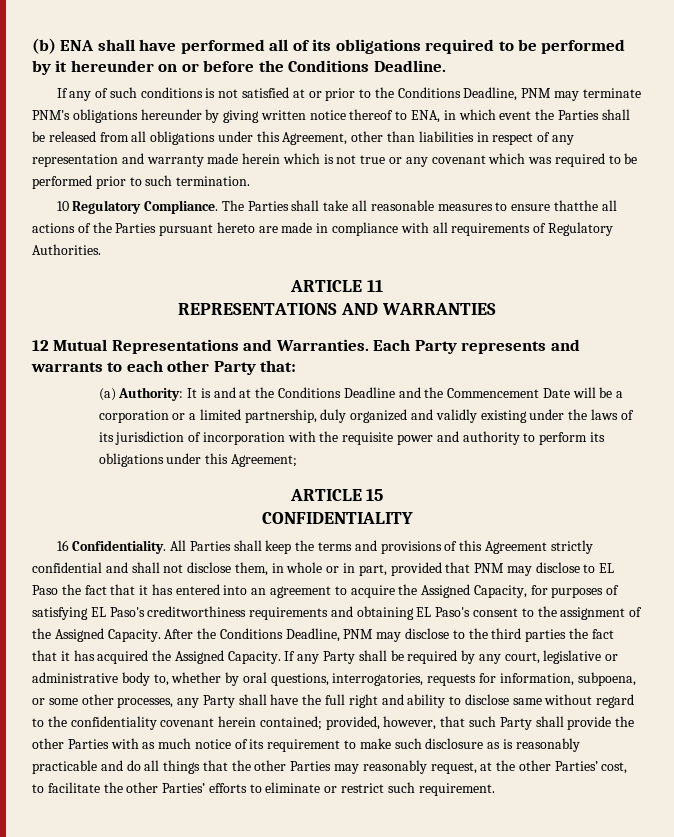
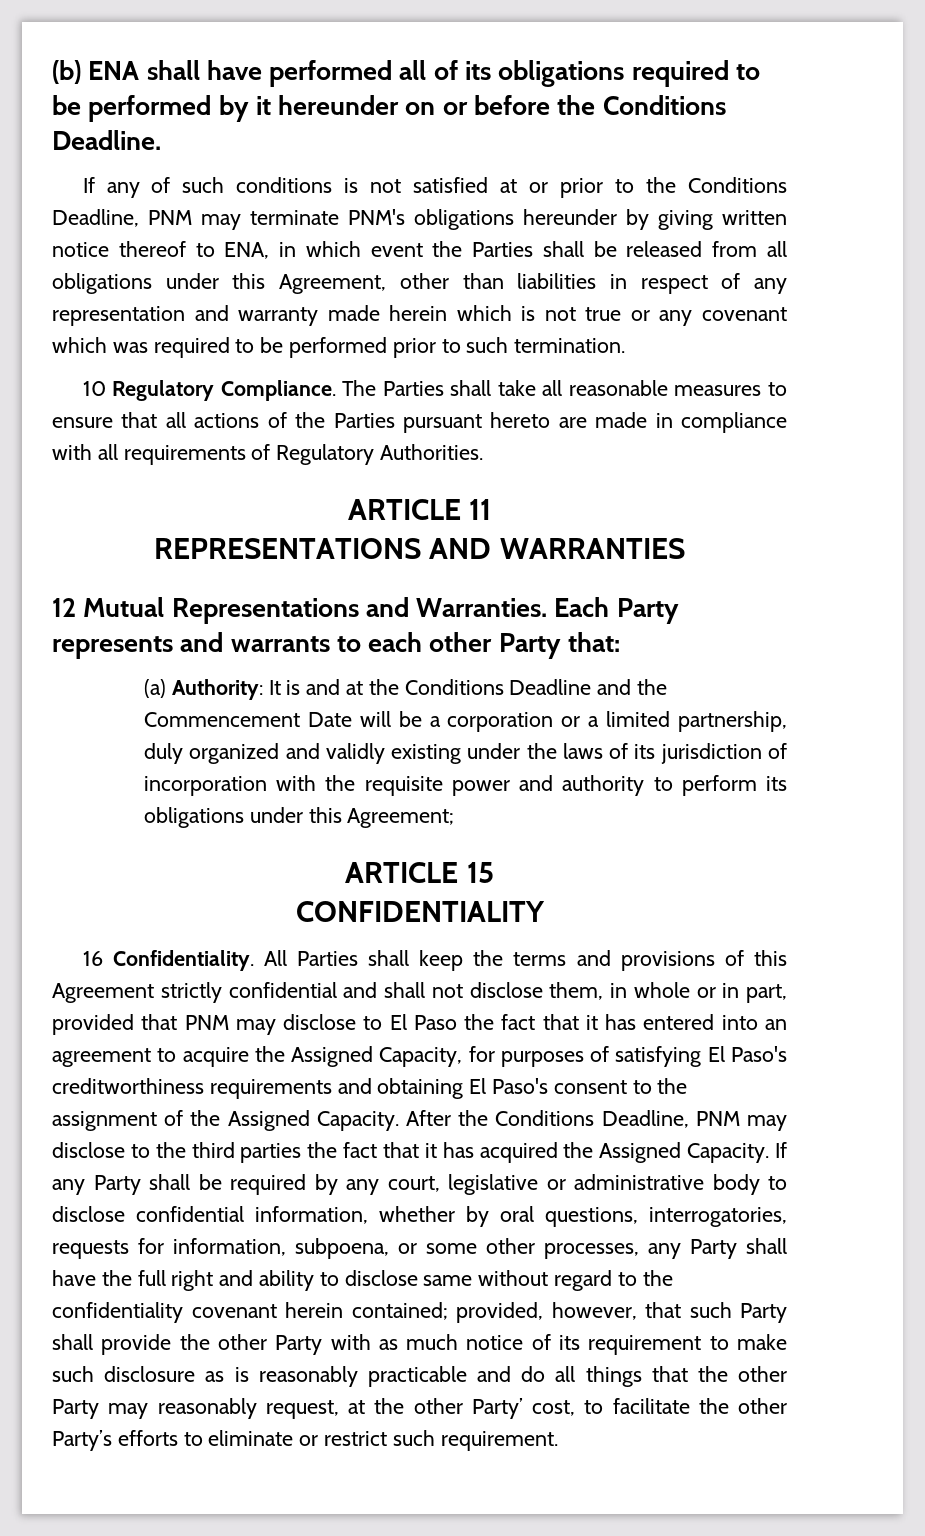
[553,200,598,211] thatthe -> [121,412,158,428] that
[599,563,615,573] EL -> [389,1014,407,1030] El
[90,607,106,617] EL -> [707,1046,725,1062] El
[416,607,432,617] EL -> [469,1078,487,1094] El
[153,674,169,686] to, -> [768,1176,787,1190] [52,1206,368,1224] to disclose confidential information,
[67,739,109,749] Parties -> [275,1335,323,1355] Party
[290,761,332,771] Parties -> [52,1399,99,1419] Party
[554,761,598,771] Parties’ -> [471,1398,523,1419] Party’
[162,783,206,793] Parties’ -> [52,1430,112,1451] Party’s

